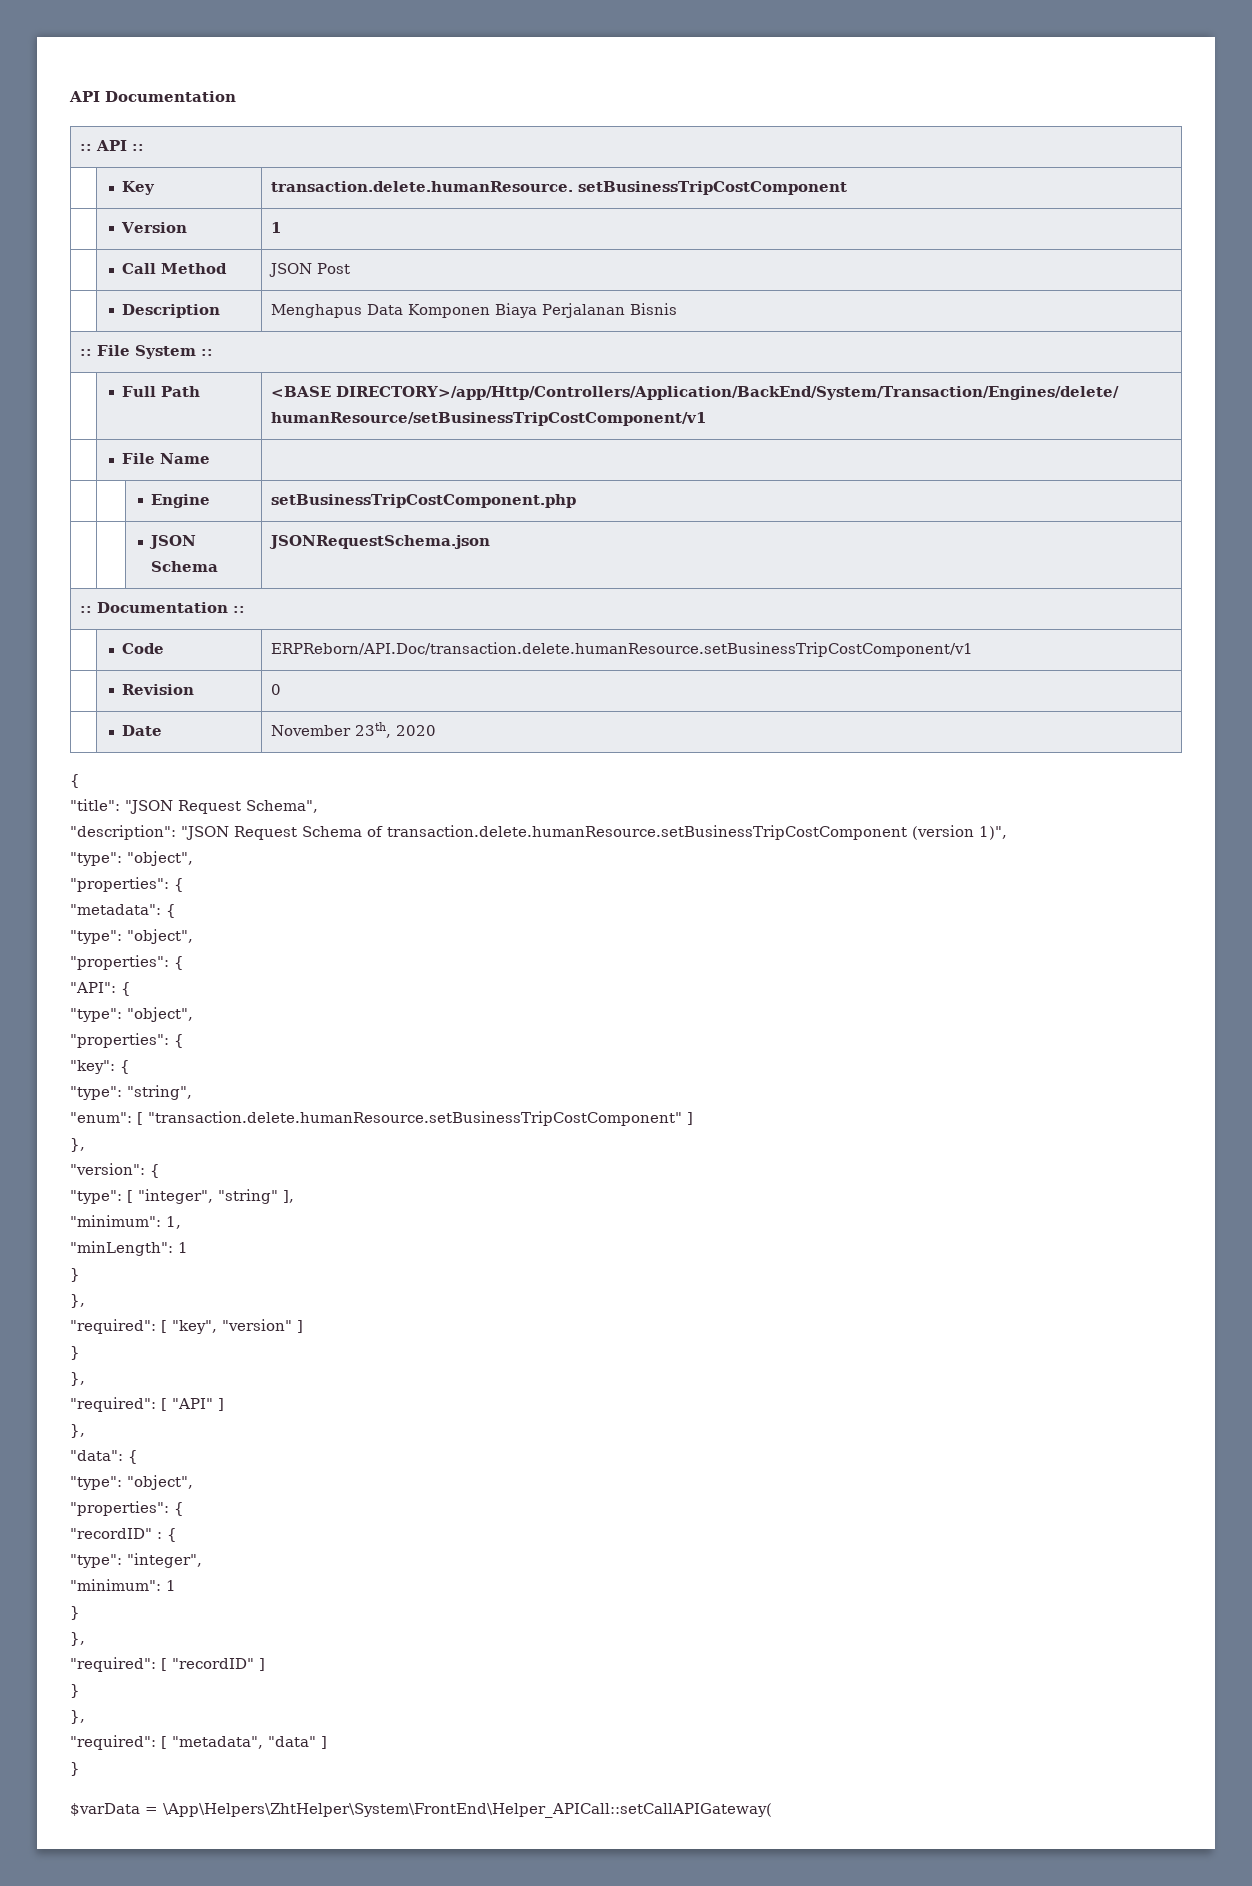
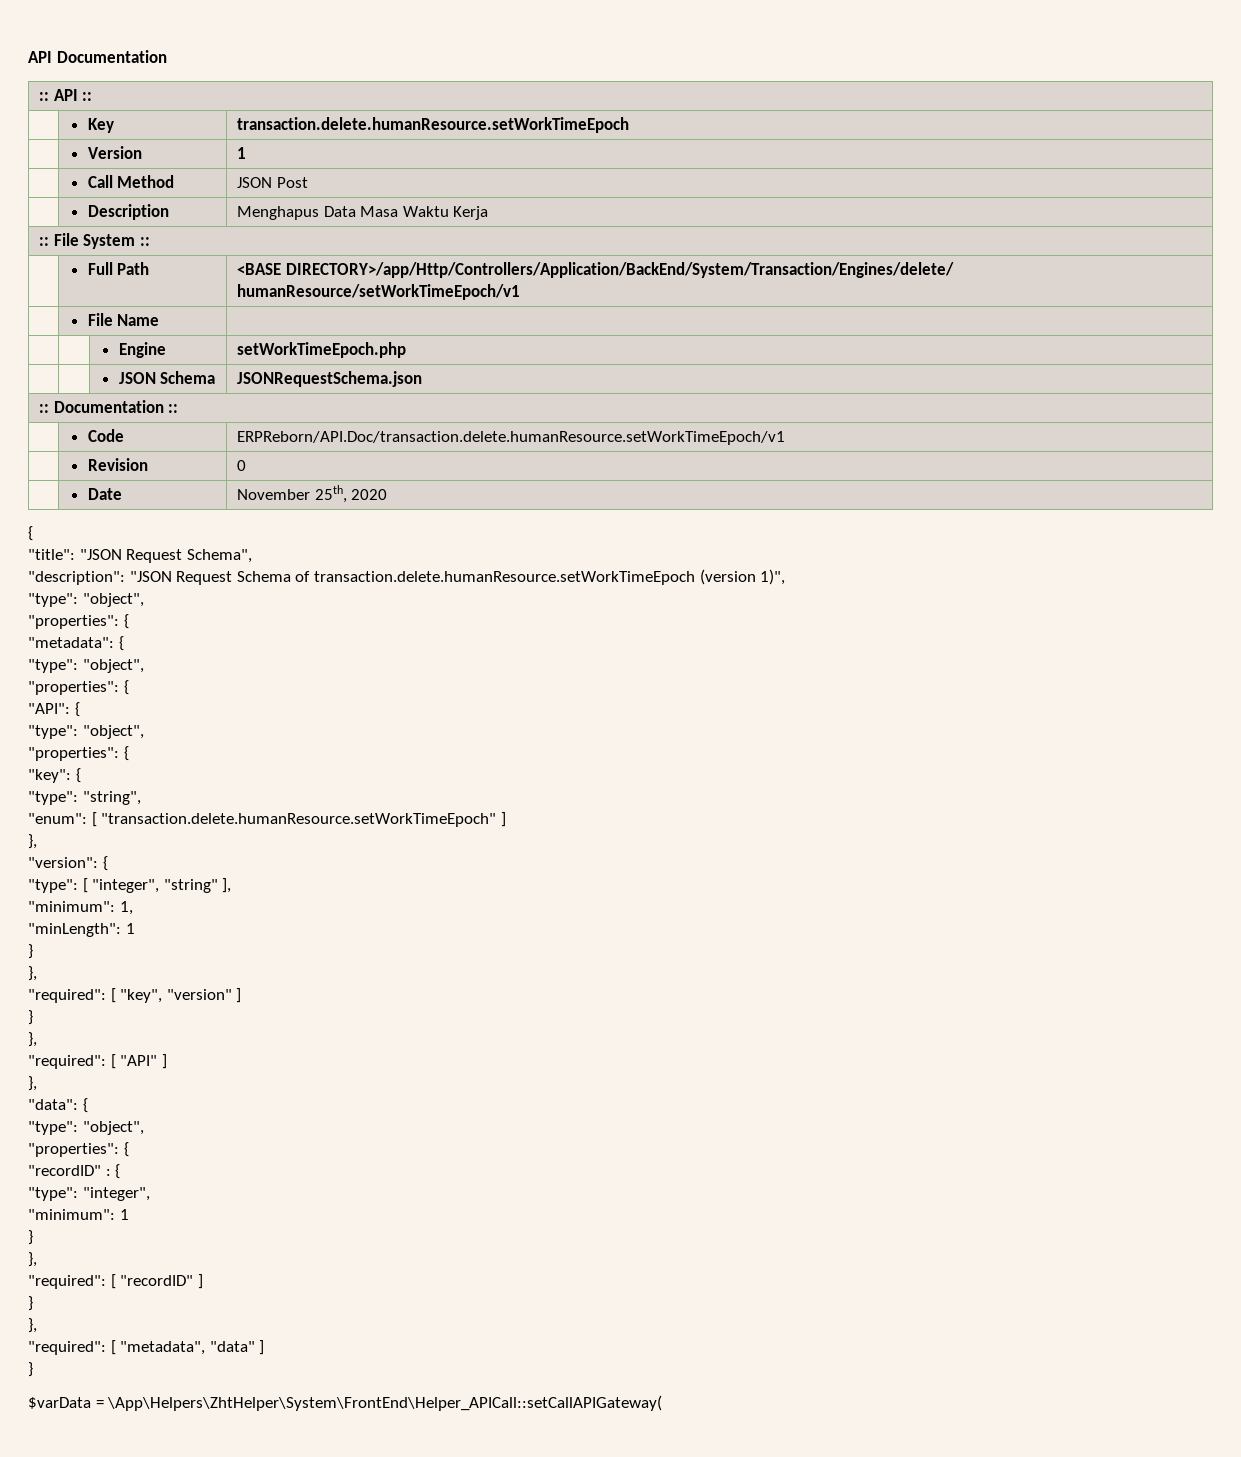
[270,181,847,195] transaction.delete.humanResource. setBusinessTripCostComponent -> [237,117,630,133] transaction.delete.humanResource.setWorkTimeEpoch
[407,303,677,318] Komponen Biaya Perjalanan Bisnis -> [360,206,489,220] Masa Waktu Kerja
[270,412,706,426] humanResource/setBusinessTripCostComponent/v1 -> [237,284,521,300] humanResource/setWorkTimeEpoch/v1
[270,494,576,508] setBusinessTripCostComponent.php -> [237,342,407,358] setWorkTimeEpoch.php
[270,642,973,657] ERPReborn/API.Doc/transaction.delete.humanResource.setBusinessTripCostComponent/v1 -> [237,431,786,445] ERPReborn/API.Doc/transaction.delete.humanResource.setWorkTimeEpoch/v1
[354,722,391,738] 23th, -> [314,485,347,503] 25th,
[387,825,907,840] transaction.delete.humanResource.setBusinessTripCostComponent -> [313,571,695,585] transaction.delete.humanResource.setWorkTimeEpoch
[148,1111,682,1126] "transaction.delete.humanResource.setBusinessTripCostComponent" -> [101,813,497,827] "transaction.delete.humanResource.setWorkTimeEpoch"

